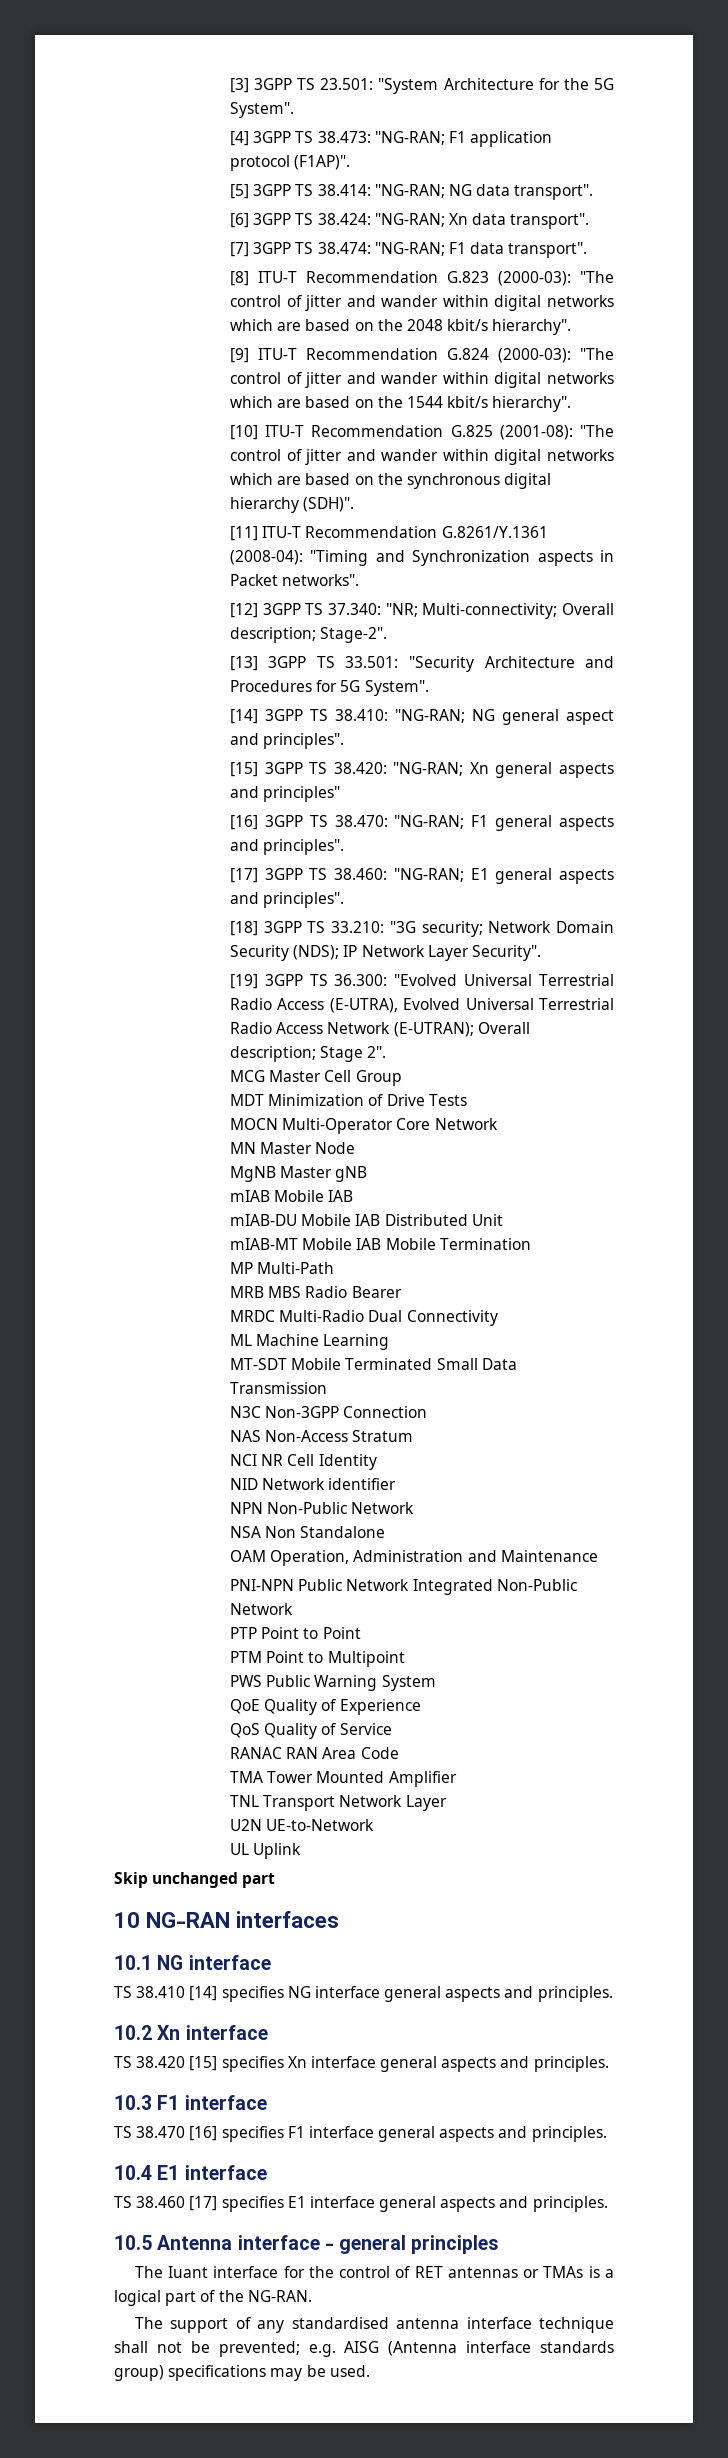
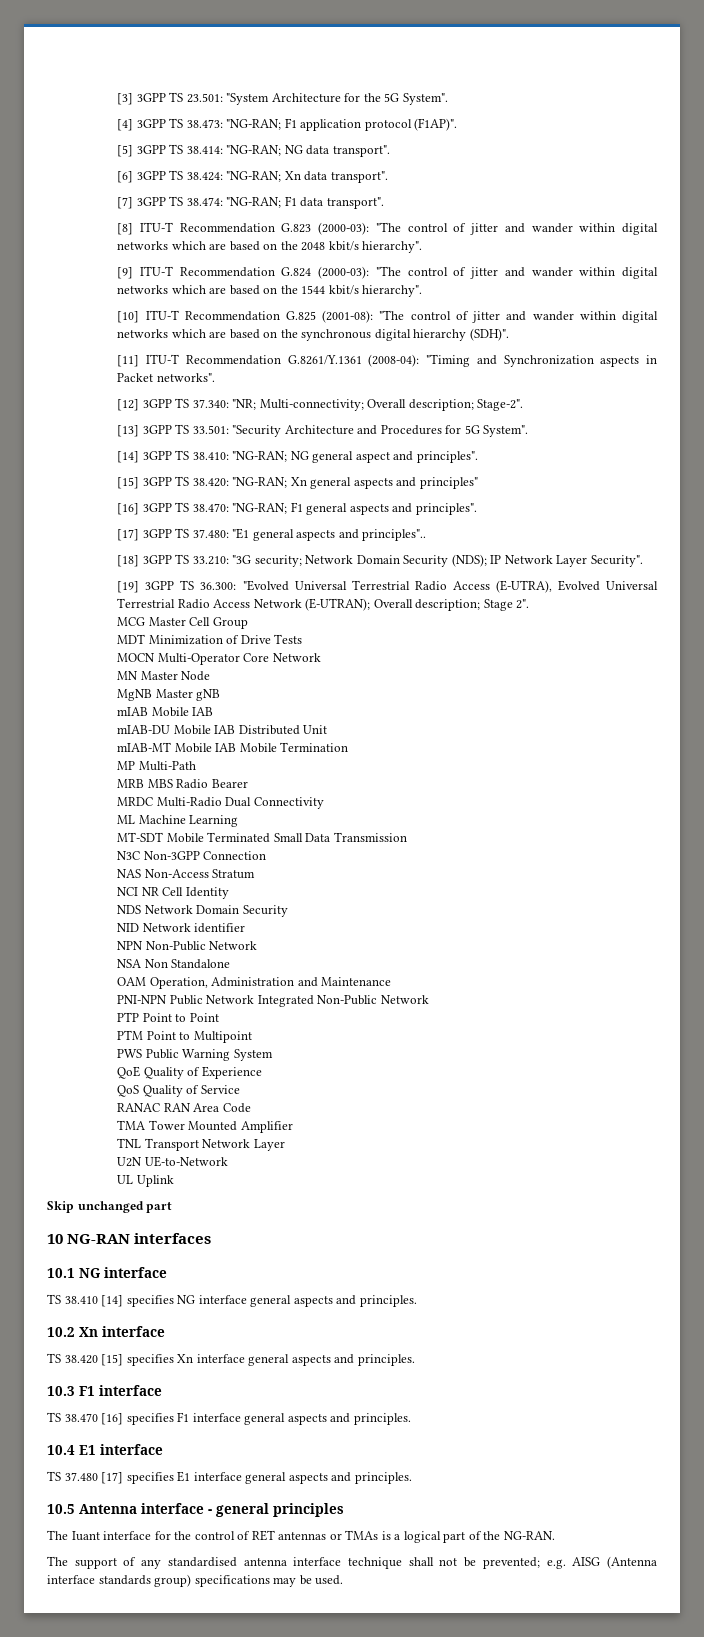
[334,868,614,884] [229,892,345,908] 38.460: "NG-RAN; E1 general aspects and principles". -> [192,528,427,541] 37.480: "E1 general aspects and principles"..
(377, 1462) none -> [117,905,288,917] // NDS Network Domain Security
[136,2196,186,2208] 38.460 -> [64,1472,98,1481] 37.480

